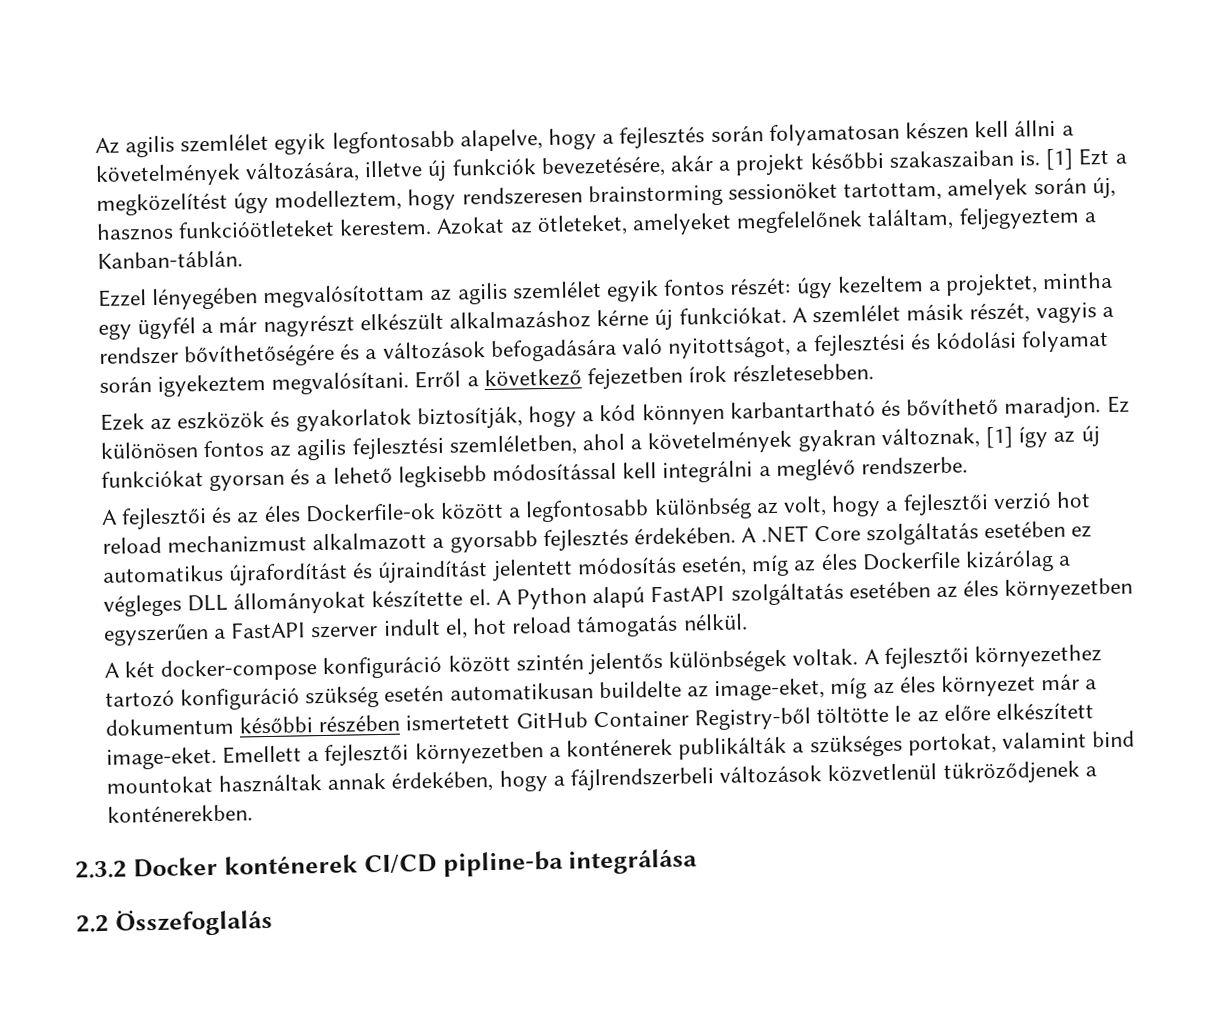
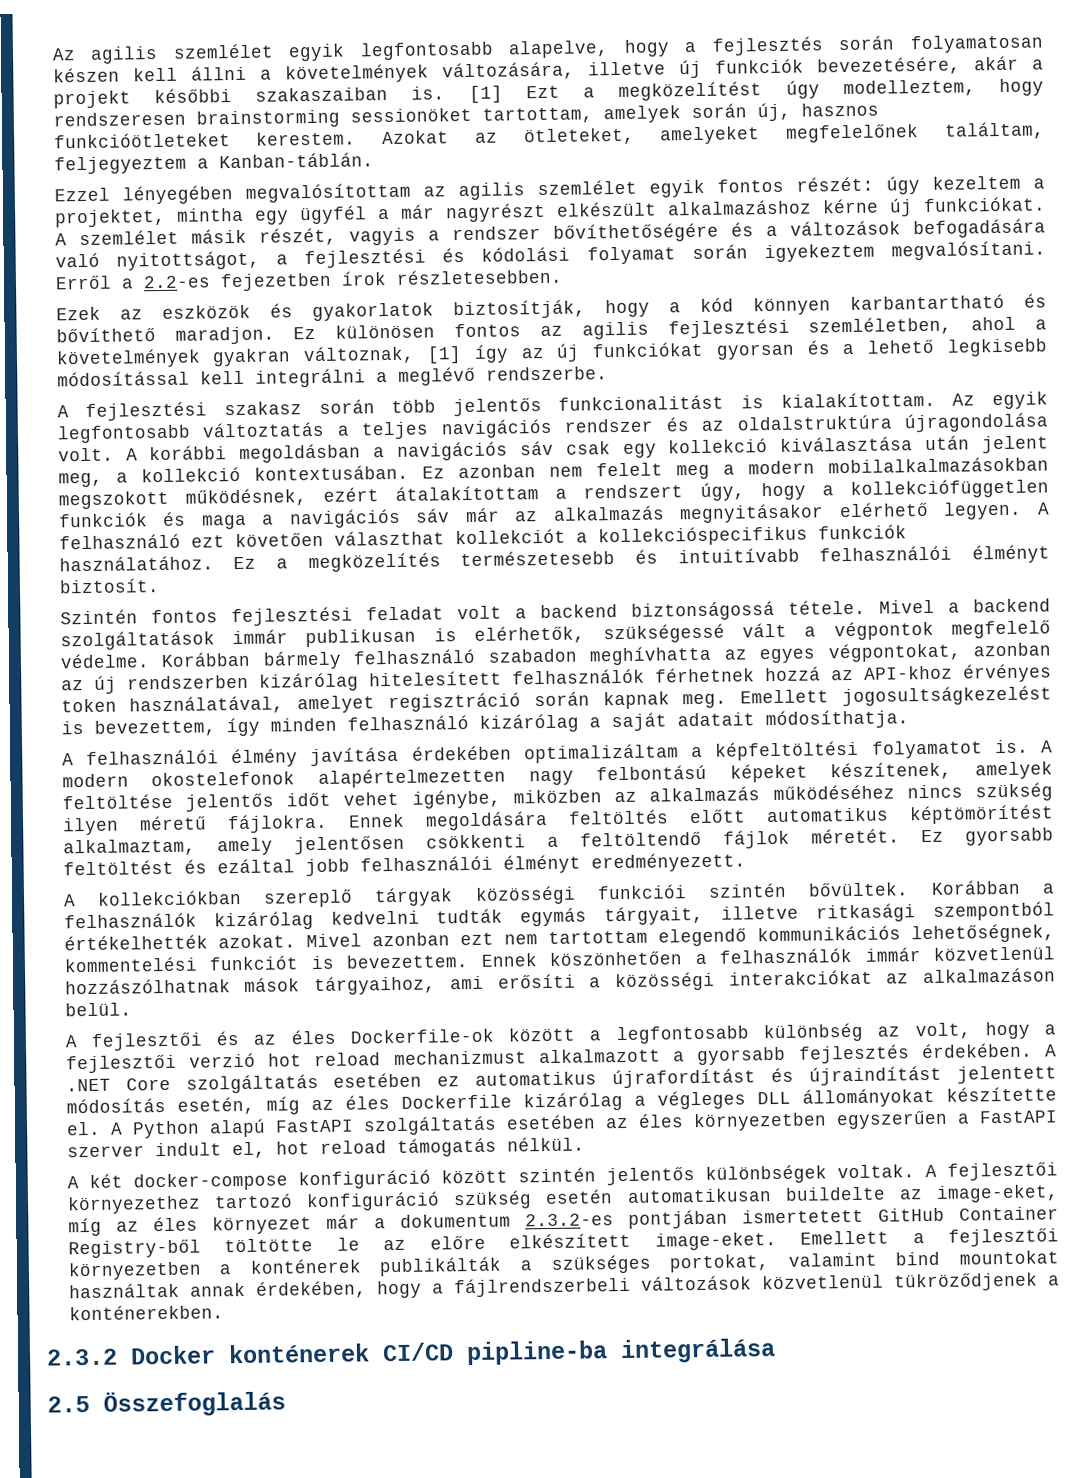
[483,368,582,388] következő -> [142,275,211,289] 2.2-es
(969, 466) none -> [56,391,1049,421] [56,412,1049,444] [57,435,1050,463] [57,456,1049,488] [57,478,1050,510] [58,501,1050,530] [58,524,907,550] [58,544,1050,573] [58,578,160,594] [59,598,1051,627] [59,619,1051,651] [59,642,1051,670] [60,663,1053,694] [60,685,1052,715] [60,709,909,737] [61,739,1053,768] [61,761,1054,788] [61,782,1053,812] [61,804,1054,836] [62,827,1055,857] [62,852,746,877] [62,879,1055,908] [63,901,1055,931] [63,923,1056,951] [63,946,1055,973] [64,967,1056,996] [64,1002,132,1017] // A fejlesztési szakasz során több jelentős funkcionalitást is kialakítottam. Az egyik legfontosabb változtatás a teljes navigációs rendszer és az oldalstruktúra újragondolása volt. A korábbi megoldásban a navigációs sáv csak egy kollekció kiválasztása után jelent meg, a kollekció kontextusában. Ez azonban nem felelt meg a modern mobilalkalmazásokban megszokott működésnek, ezért átalakítottam a rendszert úgy, hogy a kollekciófüggetlen funkciók és maga a navigációs sáv már az alkalmazás megnyitásakor elérhető legyen. A felhasználó ezt követően választhat kollekciót a kollekcióspecifikus funkciók használatához. Ez a megközelítés természetesebb és intuitívabb felhasználói élményt biztosít. // Szintén fontos fejlesztési feladat volt a backend biztonságossá tétele. Mivel a backend szolgáltatások immár publikusan is elérhetők, szükségessé vált a végpontok megfelelő védelme. Korábban bármely felhasználó szabadon meghívhatta az egyes végpontokat, azonban az új rendszerben kizárólag hitelesített felhasználók férhetnek hozzá az API-khoz érvényes token használatával, amelyet regisztráció során kapnak meg. Emellett jogosultságkezelést is bevezettem, így minden felhasználó kizárólag a saját adatait módosíthatja. // A felhasználói élmény javítása érdekében optimalizáltam a képfeltöltési folyamatot is. A modern okostelefonok alapértelmezetten nagy felbontású képeket készítenek, amelyek feltöltése jelentős időt vehet igénybe, miközben az alkalmazás működéséhez nincs szükség ilyen méretű fájlokra. Ennek megoldására feltöltés előtt automatikus képtömörítést alkalmaztam, amely jelentősen csökkenti a feltöltendő fájlok méretét. Ez gyorsabb feltöltést és ezáltal jobb felhasználói élményt eredményezett. // A kollekciókban szereplő tárgyak közösségi funkciói szintén bővültek. Korábban a felhasználók kizárólag kedvelni tudták egymás tárgyait, illetve ritkasági szempontból értékelhették azokat. Mivel azonban ezt nem tartottam elegendő kommunikációs lehetőségnek, kommentelési funkciót is bevezettem. Ennek köszönhetően a felhasználók immár közvetlenül hozzászólhatnak mások tárgyaihoz, ami erősíti a közösségi interakciókat az alkalmazáson belül.
[238,714,401,734] későbbi részében -> [524,1209,728,1229] 2.3.2-es pontjában
[76,914,109,933] 2.2 -> [47,1396,90,1413] 2.5

